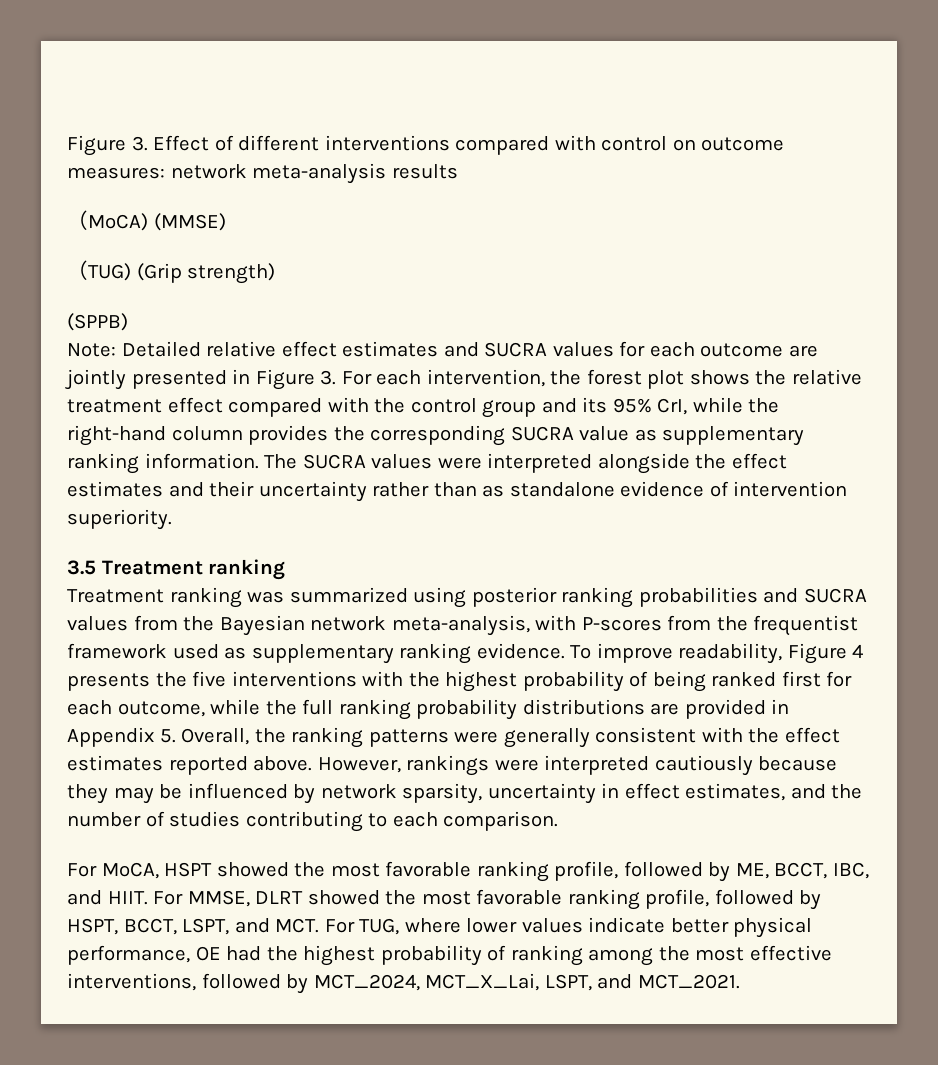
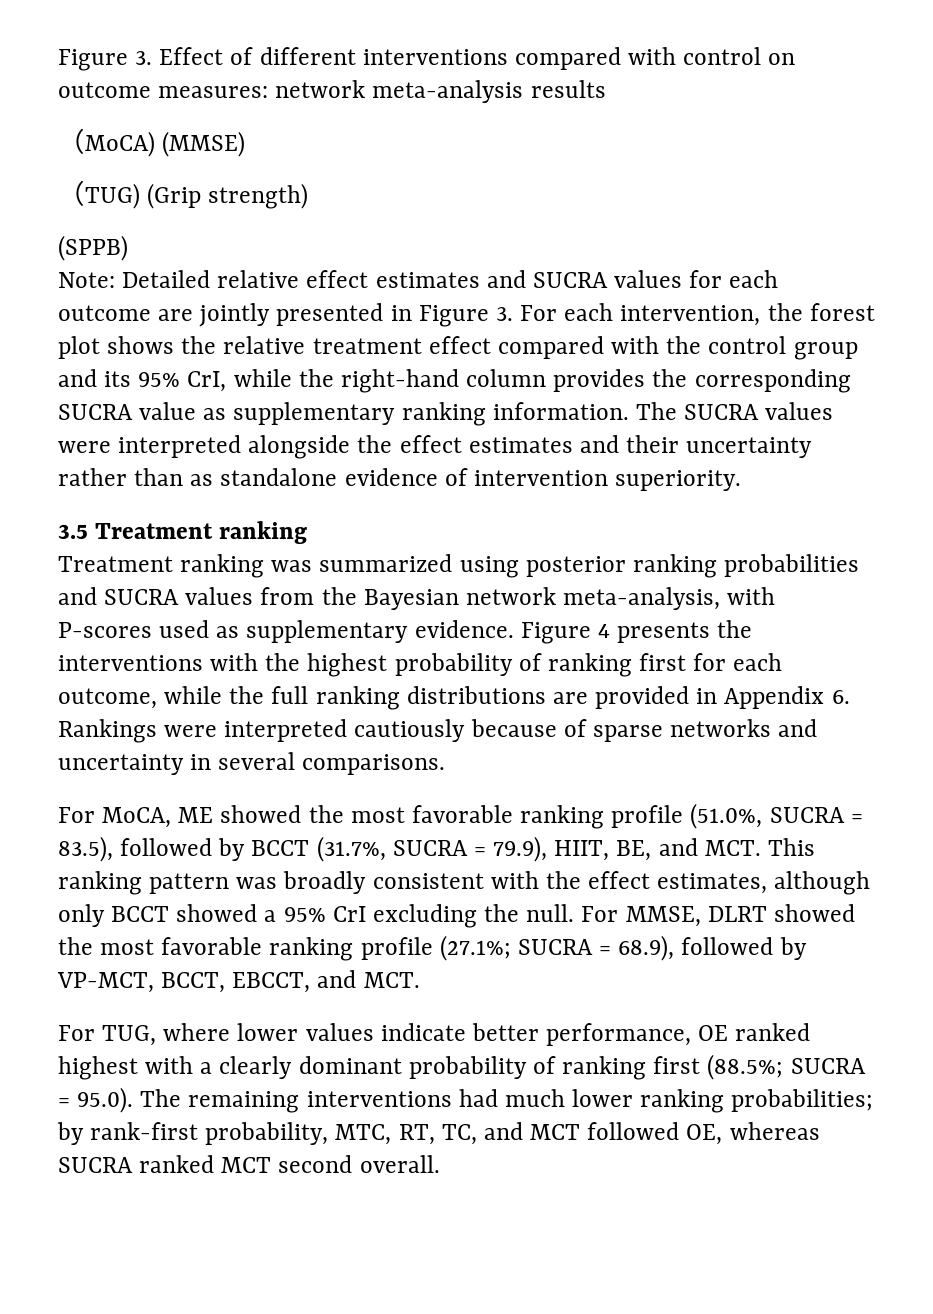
[667,615,859,636] [67,643,783,664] from the frequentist framework used as supplementary ranking evidence. To improve readability, -> [159,620,514,643] used as supplementary evidence.
[192,671,227,687] five -> (753, 629) none
[652,671,777,692] being ranked -> [547,653,632,677] ranking
[416,699,518,720] probability -> (400, 698) none
[159,727,840,748] [67,755,838,776] [67,783,863,804] [67,811,559,832] 5. Overall, the ranking patterns were generally consistent with the effect estimates reported above. However, rankings were interpreted cautiously because they may be influenced by network sparsity, uncertainty in effect estimates, and the number of studies contributing to each comparison. -> [831,690,850,704] [58,719,818,743] [58,752,446,775] 6. Rankings were interpreted cautiously because of sparse networks and uncertainty in several comparisons.
[164,861,869,882] [67,890,148,905] HSPT showed the most favorable ranking profile, followed by ME, BCCT, IBC, and HIIT. -> [178,803,863,829] [58,836,815,862] [58,871,871,895] [58,904,575,928] ME showed the most favorable ranking profile (51.0%, SUCRA = 83.5), followed by BCCT (31.7%, SUCRA = 79.9), HIIT, BE, and MCT. This ranking pattern was broadly consistent with the effect estimates, although only BCCT showed a 95% CrI excluding the null.
[645,889,822,910] [67,918,320,935] profile, followed by HSPT, BCCT, LSPT, and MCT. -> [360,935,807,961] [57,970,420,993] profile (27.1%; SUCRA = 68.9), followed by VP-MCT, BCCT, EBCCT, and MCT. //
[733,917,813,938] physical -> (539, 1032) none
[226,945,832,966] [67,973,740,994] had the highest probability of ranking among the most effective interventions, followed by MCT_2024, MCT_X_Lai, LSPT, and MCT_2021. -> [735,1023,811,1041] [58,1054,866,1080] [58,1087,874,1113] [57,1122,820,1145] [58,1155,440,1173] ranked highest with a clearly dominant probability of ranking first (88.5%; SUCRA = 95.0). The remaining interventions had much lower ranking probabilities; by rank-first probability, MTC, RT, TC, and MCT followed OE, whereas SUCRA ranked MCT second overall.

